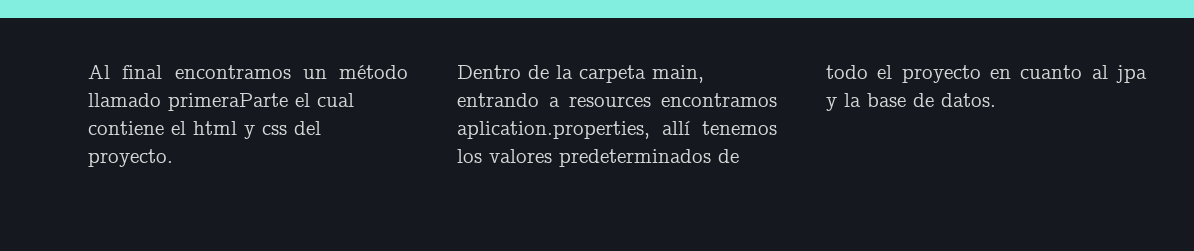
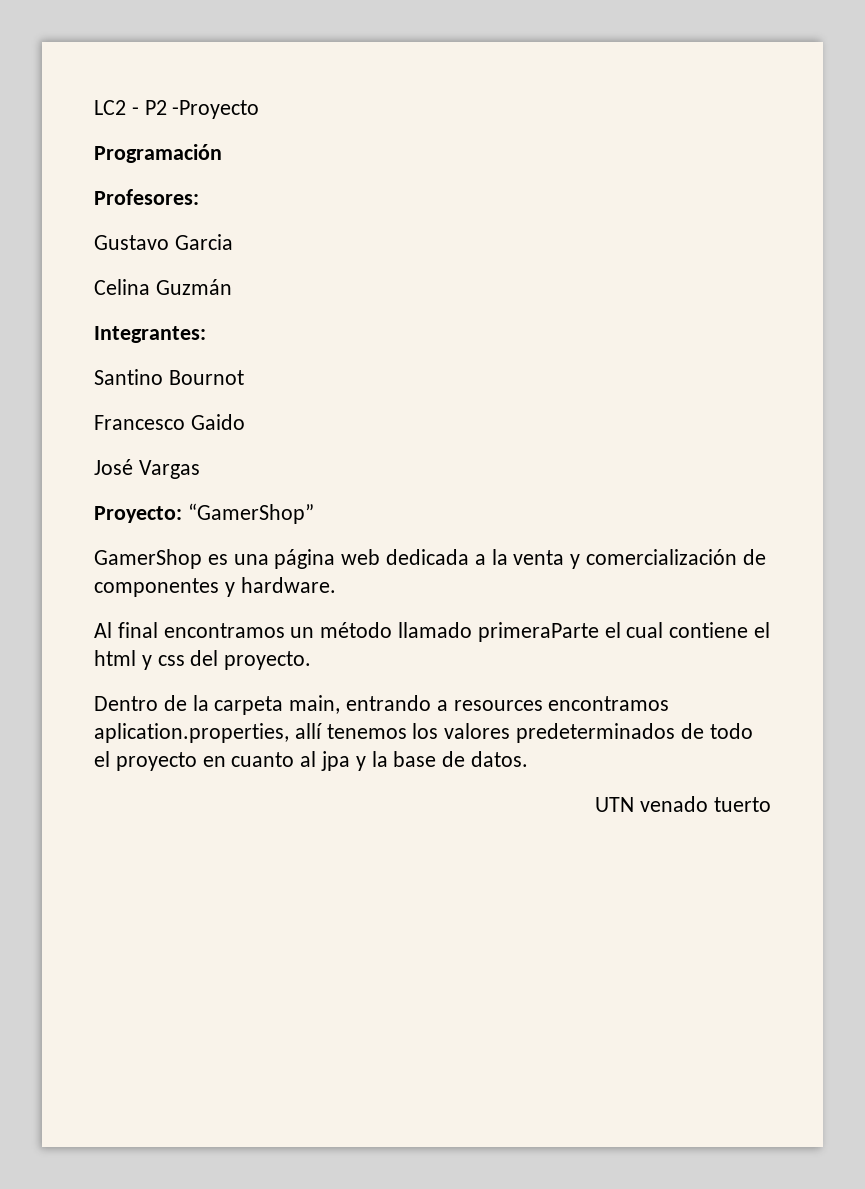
(88, 71) none -> [94,100,260,119] [94,144,222,163] [94,189,199,205] [94,234,233,250] [94,279,232,295] [94,326,206,343] [94,369,244,385] [94,414,245,430] [94,459,200,479] [94,503,314,524] [94,549,766,569] [94,577,336,597] LC2 - P2 -Proyecto // Programación // Profesores: // Gustavo Garcia // Celina Guzmán // Integrantes: // Santino Bournot // Francesco Gaido // José Vargas // Proyecto: “GamerShop” // GamerShop es una página web dedicada a la venta y comercialización de componentes y hardware. //
(996, 100) none -> [595,796,771,812] // UTN venado tuerto

